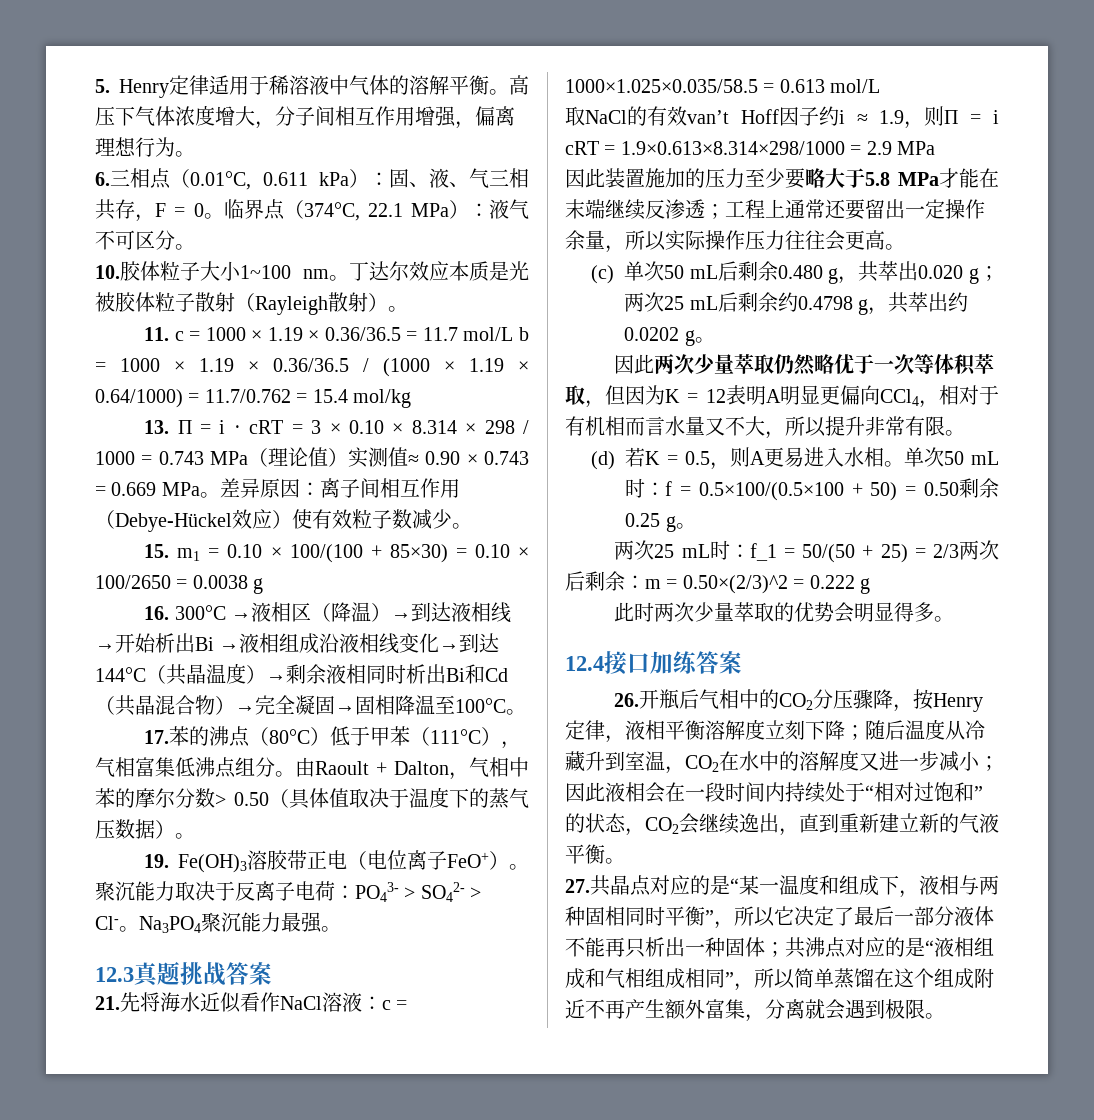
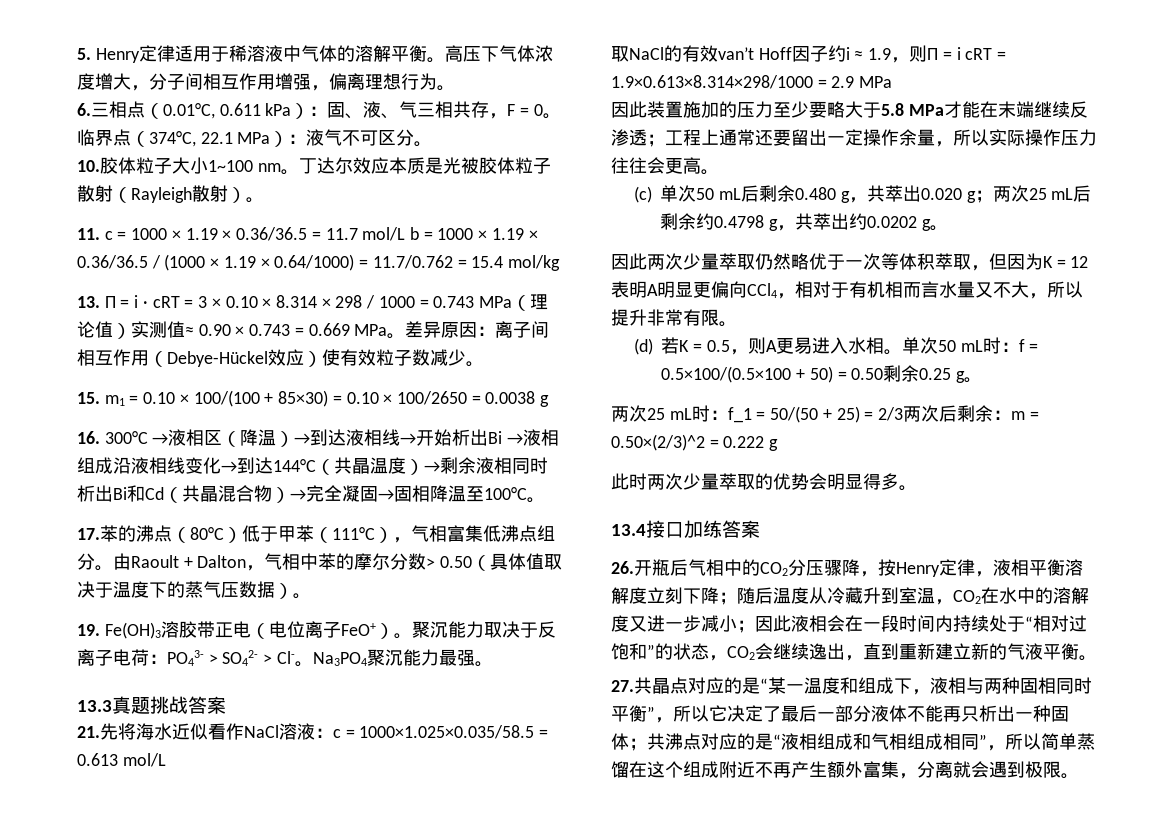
[95,967,134,982] 12.3 -> [77,700,112,712] 13.3
[565,656,604,671] 12.4 -> [611,524,646,536] 13.4

